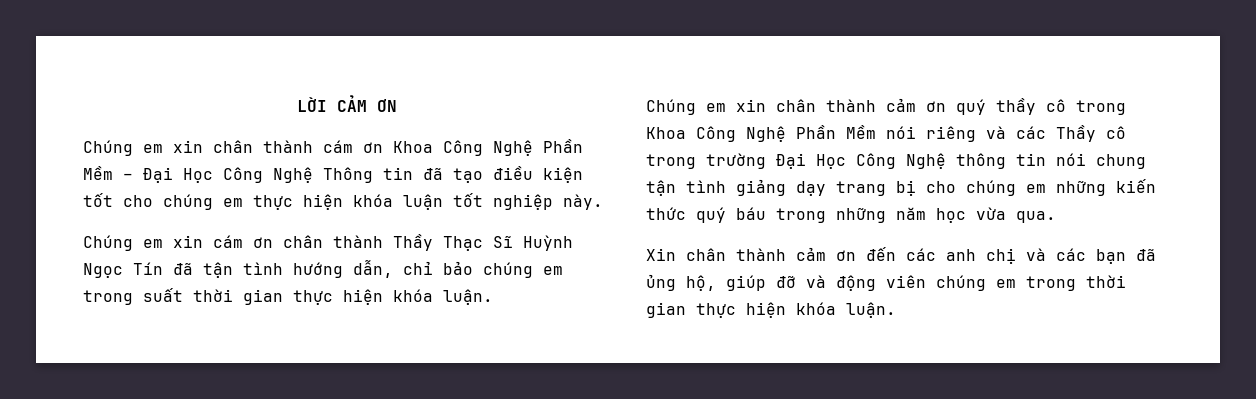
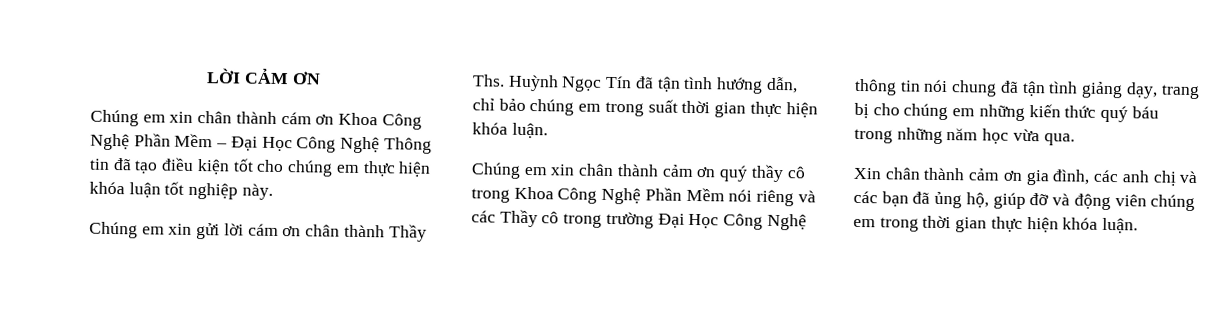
(203, 241) none -> [196,223,244,240] gửi lời
[443,236,513,251] Thạc Sĩ -> [472,74,505,87] Ths.
(1146, 161) none -> [999,80,1019,93] đã
[796,181,826,196] dạy -> [1125,82,1158,99] dạy,
[866,247,896,261] đến -> [1025,169,1091,186] gia đình,

